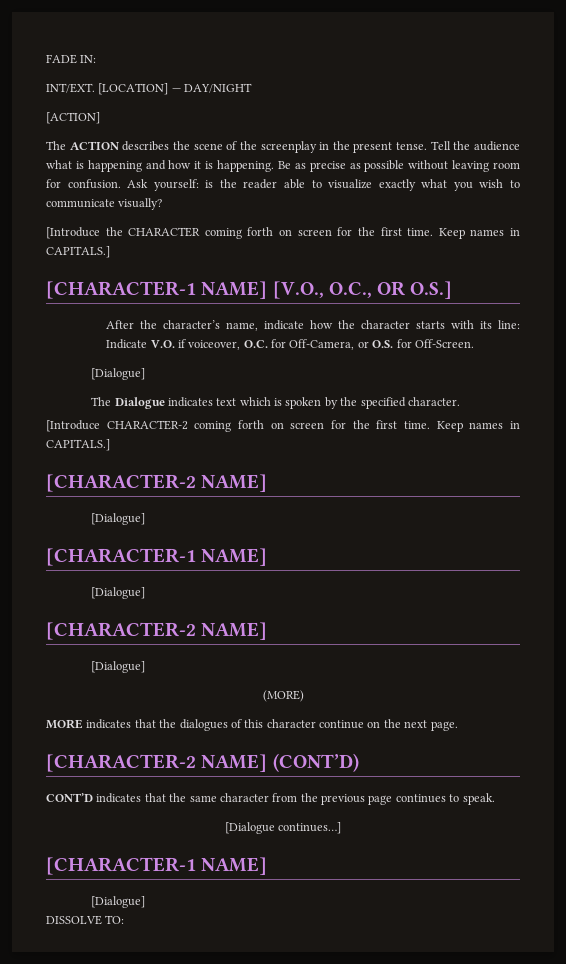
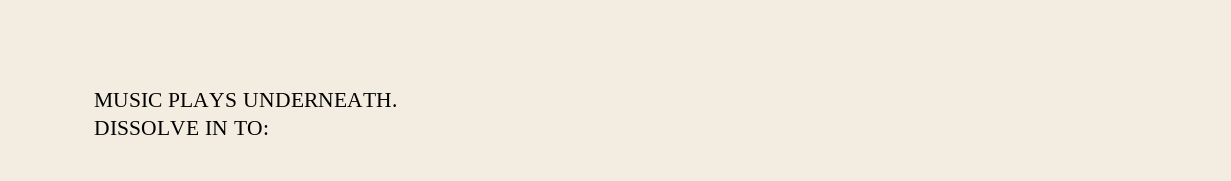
[46,54,97,64] [46,83,253,95] [46,112,100,124] [46,141,521,153] [46,160,520,172] [46,179,520,191] [46,198,163,210] [46,227,521,239] [46,246,110,258] [46,281,453,299] [106,320,520,331] [106,339,474,350] [91,368,146,380] [91,397,460,409] [46,420,520,432] [46,439,110,451] [46,474,268,492] [91,513,146,525] [46,548,268,566] [91,587,146,599] [46,622,268,640] [91,661,146,673] [262,690,304,702] [46,719,458,731] [46,753,359,772] [46,793,495,805] [224,822,342,834] [46,857,268,875] [91,896,146,908] FADE IN: // INT/EXT. [LOCATION] — DAY/NIGHT // [ACTION] // The ACTION describes the scene of the screenplay in the present tense. Tell the audience what is happening and how it is happening. Be as precise as possible without leaving room for confusion. Ask yourself: is the reader able to visualize exactly what you wish to communicate visually? // [Introduce the CHARACTER coming forth on screen for the first time. Keep names in CAPITALS.] // [CHARACTER-1 NAME] [V.O., O.C., OR O.S.] // After the character’s name, indicate how the character starts with its line: Indicate V.O. if voiceover, O.C. for Off-Camera, or O.S. for Off-Screen. // [Dialogue] // The Dialogue indicates text which is spoken by the specified character. // [Introduce CHARACTER-2 coming forth on screen for the first time. Keep names in CAPITALS.] // [CHARACTER-2 NAME] // [Dialogue] // [CHARACTER-1 NAME] // [Dialogue] // [CHARACTER-2 NAME] // [Dialogue] // (MORE) // MORE indicates that the dialogues of this character continue on the next page. // [CHARACTER-2 NAME] (CONT’D) // CONT’D indicates that the same character from the previous page continues to speak. // [Dialogue continues…] // [CHARACTER-1 NAME] // [Dialogue] -> [94,93,397,107] MUSIC PLAYS UNDERNEATH.
(102, 920) none -> [204,121,228,135] IN

